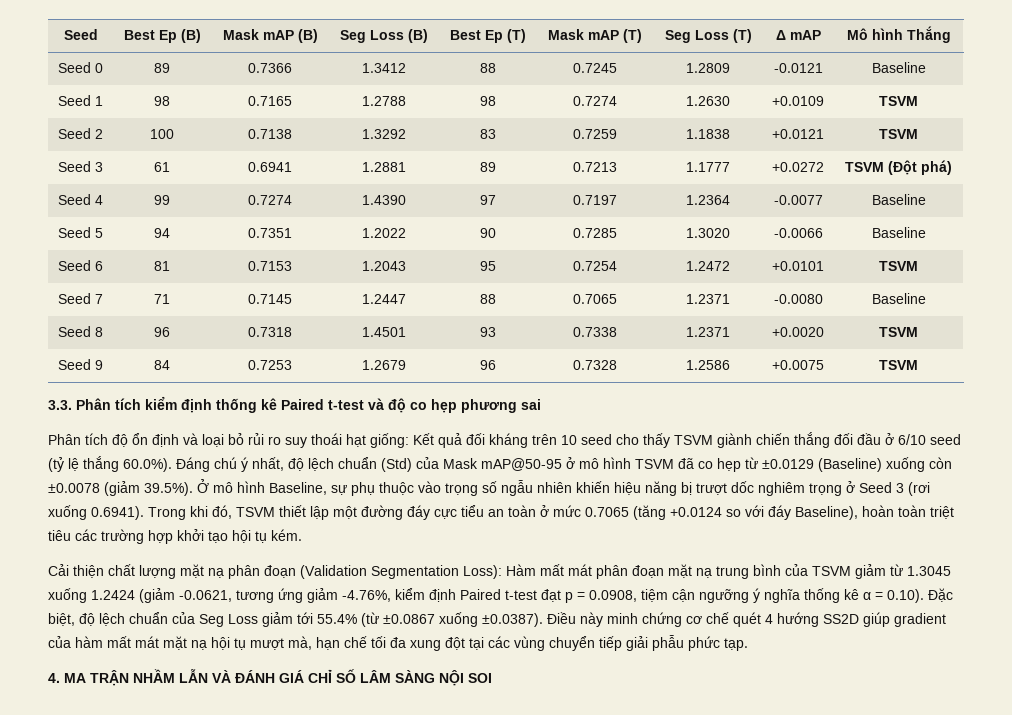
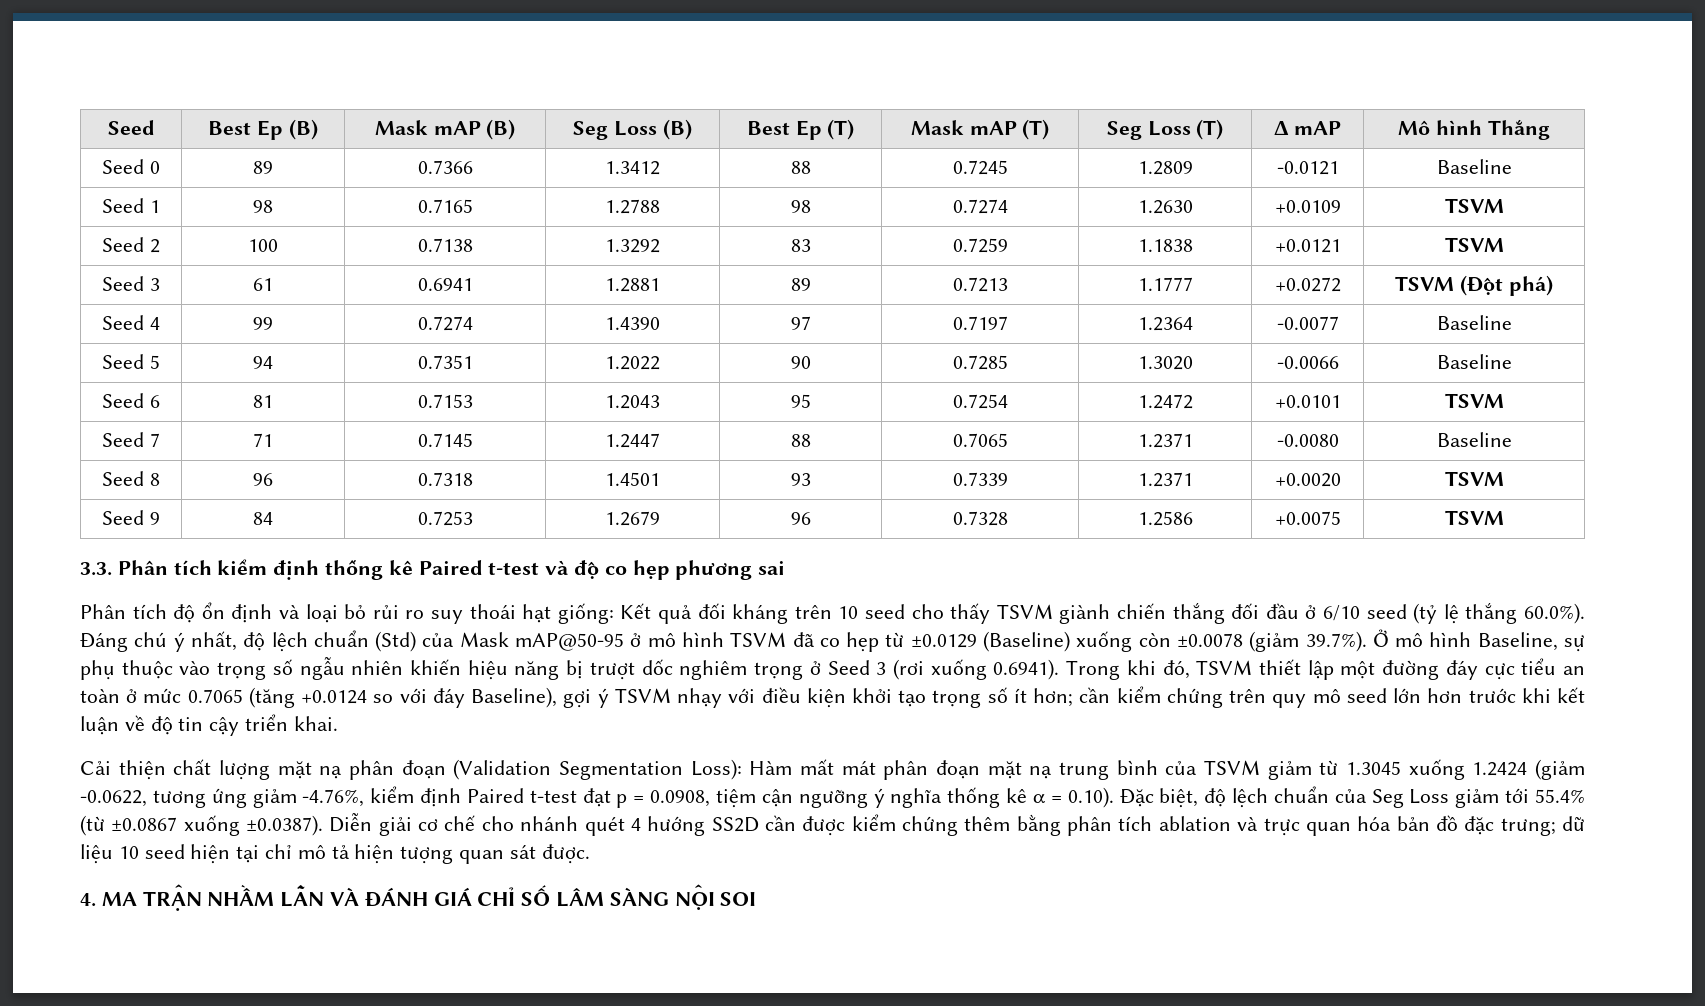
[573,327,617,337] 0.7338 -> [952,472,1008,486] 0.7339
[144,482,193,496] 39.5%). -> [1305,631,1367,652] 39.7%).
[862,505,954,519] [48,529,302,544] hoàn toàn triệt tiêu các trường hợp khởi tạo hội tụ kém. -> [563,686,1586,708] [80,714,338,736] gợi ý TSVM nhạy với điều kiện khởi tạo trọng số ít hơn; cần kiểm chứng trên quy mô seed lớn hơn trước khi kết luận về độ tin cậy triển khai.
[179,590,232,602] -0.0621, -> [80,790,147,807] -0.0622,
[547,612,946,627] [48,635,748,651] Điều này minh chứng cơ chế quét 4 hướng SS2D giúp gradient của hàm mất mát mặt nạ hội tụ mượt mà, hạn chế tối đa xung đột tại các vùng chuyển tiếp giải phẫu phức tạp. -> [329,812,1585,836] [80,844,590,864] Diễn giải cơ chế cho nhánh quét 4 hướng SS2D cần được kiểm chứng thêm bằng phân tích ablation và trực quan hóa bản đồ đặc trưng; dữ liệu 10 seed hiện tại chỉ mô tả hiện tượng quan sát được.

